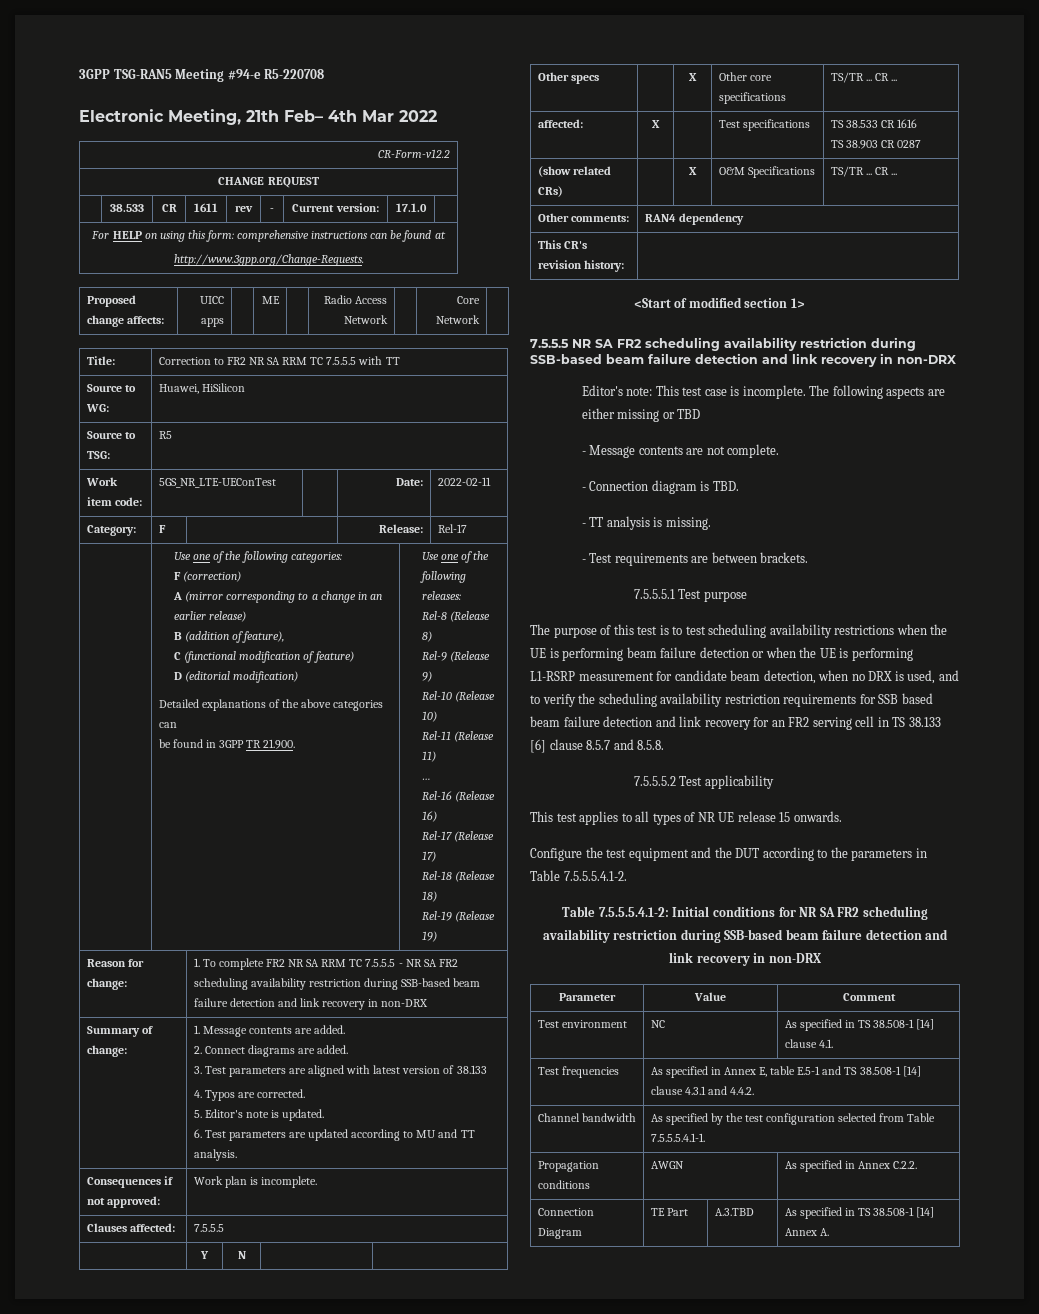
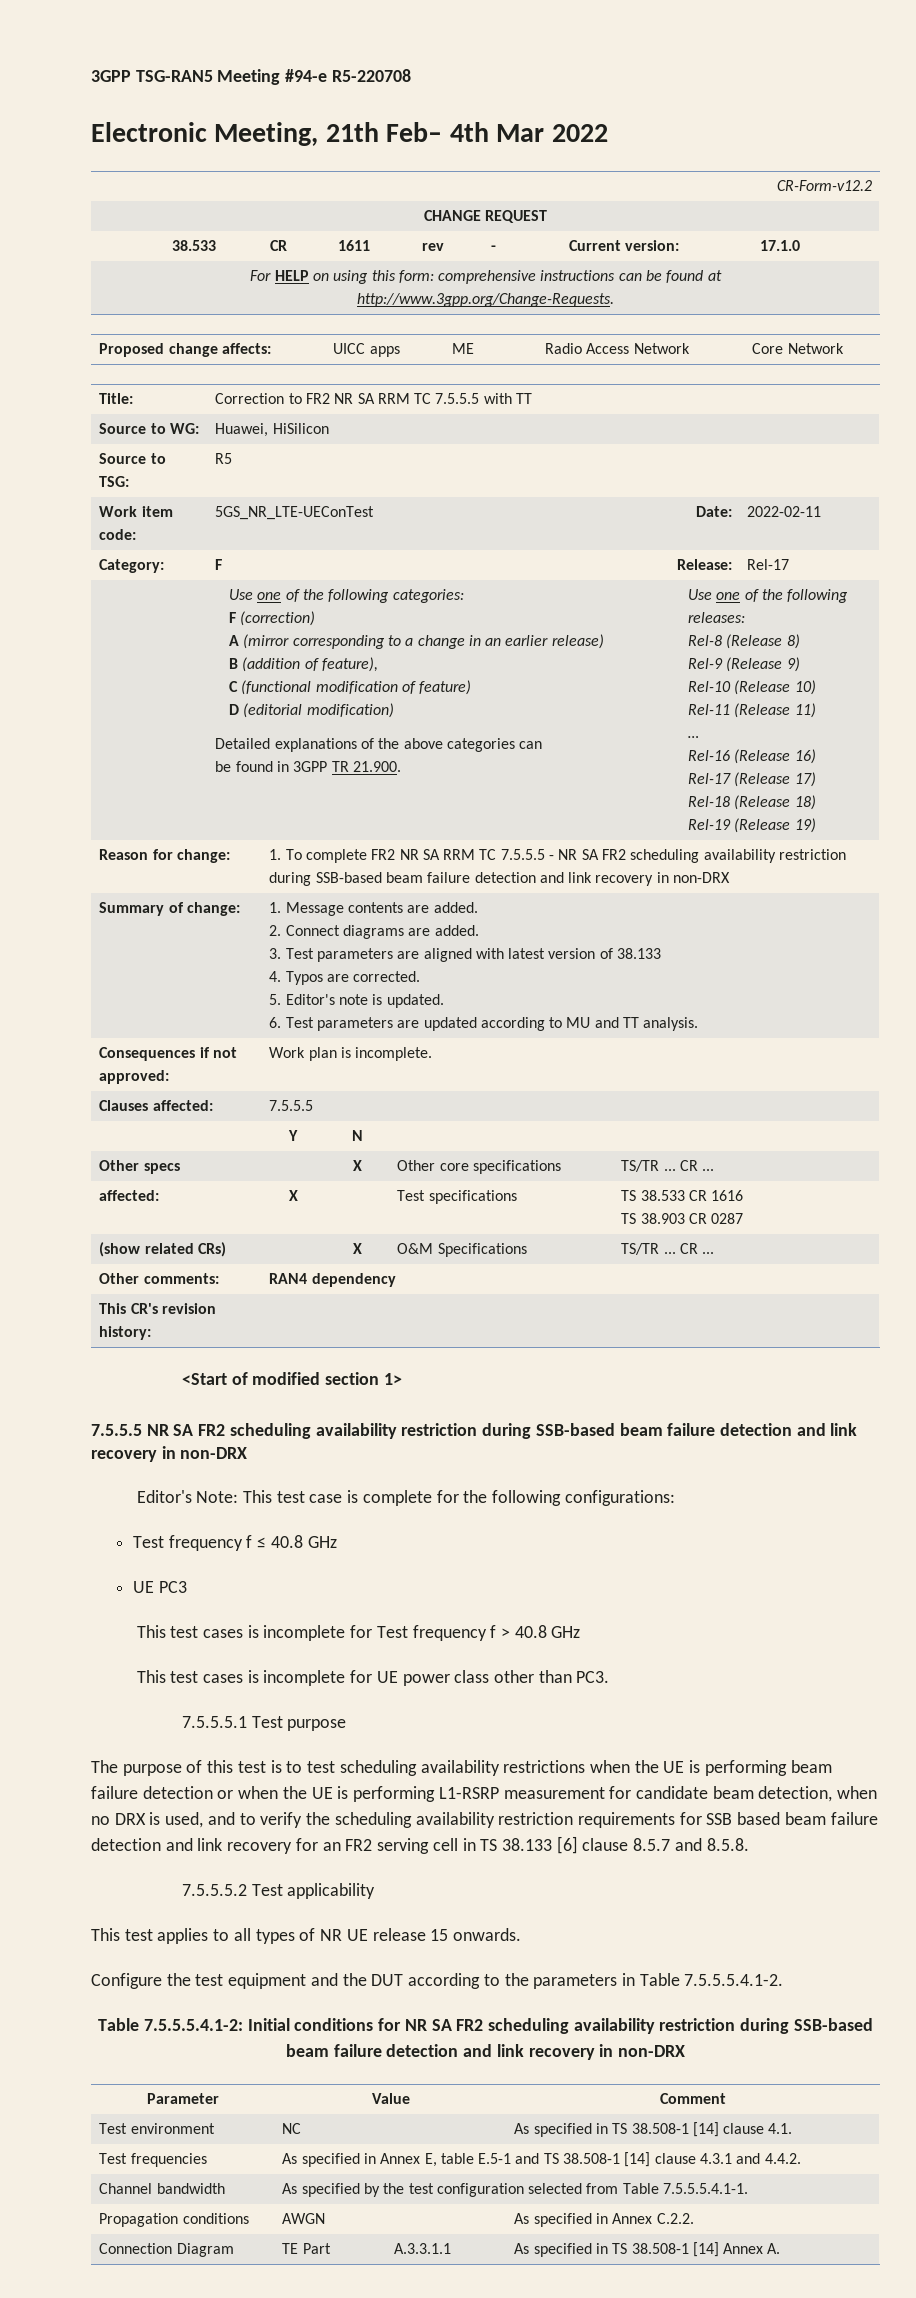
[626,387,653,396] note: -> [196,1491,239,1503] Note:
[742,385,945,399] [581,408,701,422] [581,444,780,458] [581,480,739,494] [581,516,711,530] [581,552,809,566] incomplete. The following aspects are either missing or TBD // - Message contents are not complete. // - Connection diagram is TBD. // - TT analysis is missing. // - Test requirements are between brackets. -> [362,1490,675,1506] [133,1535,337,1551] [133,1581,187,1593] [136,1625,581,1641] [136,1670,610,1686] complete for the following configurations: // Test frequency f ≤ 40.8 GHz // UE PC3 // This test cases is incomplete for Test frequency f > 40.8 GHz // This test cases is incomplete for UE power class other than PC3.
[714,1208,754,1216] A.3.TBD -> [394,2243,452,2254] A.3.3.1.1

